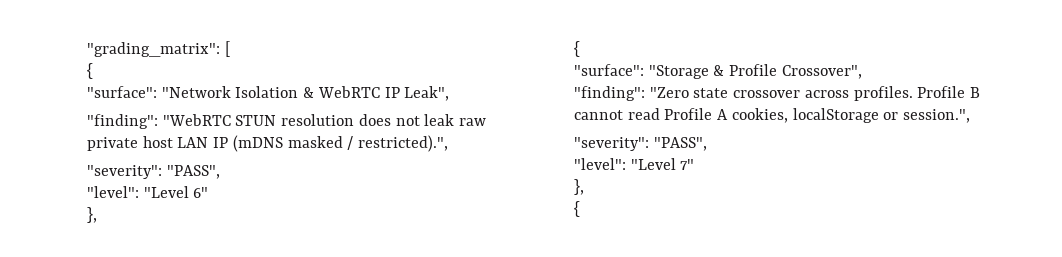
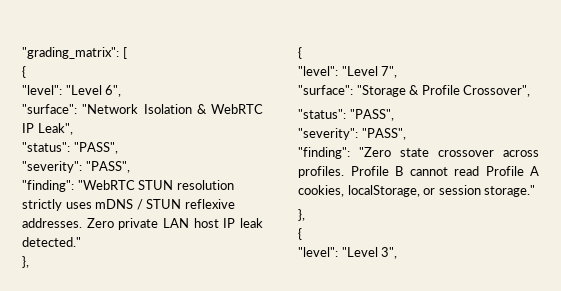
(93, 71) none -> [22,85,122,97] // "level": "Level 6",
(450, 93) none -> [22,142,118,154] [22,161,130,173] // "status": "PASS", // "severity": "PASS",
[358,114,487,126] [87,135,449,152] [87,165,220,179] [87,186,209,198] [87,207,97,223] [574,41,580,57] does not leak raw private host LAN IP (mDNS masked / restricted).", // "severity": "PASS", // "level": "Level 6" // }, // { -> [22,199,235,211] [22,218,263,230] [22,237,81,247] [22,256,29,268] [298,47,302,59] [298,66,398,78] strictly uses mDNS / STUN reflexive addresses. Zero private LAN host IP leak detected." // }, // { // "level": "Level 7",
(862, 72) none -> [298,109,394,121] [298,128,406,140] // "status": "PASS", // "severity": "PASS",
[792,108,971,123] [574,137,707,151] [574,158,695,170] [574,179,584,195] [574,201,580,217] localStorage or session.", // "severity": "PASS", // "level": "Level 7" // }, // { -> [347,185,536,197] [298,209,305,221] [298,228,302,240] [298,247,398,259] localStorage, or session storage." // }, // { // "level": "Level 3",

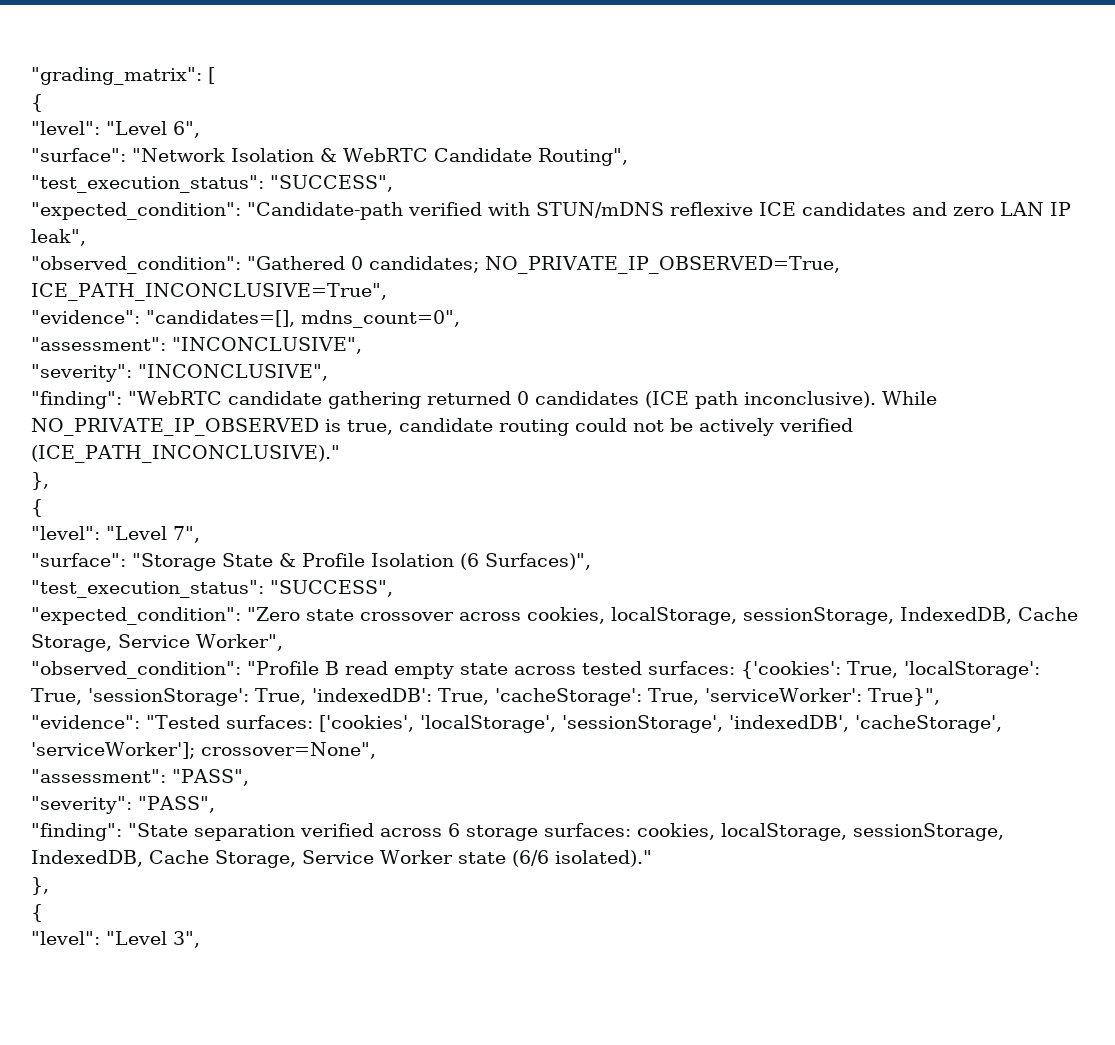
[22,123,73,135] [22,142,118,154] [22,161,130,173] IP Leak", // "status": "PASS", // "severity": "PASS", -> [433,148,628,166] [31,175,393,193] [31,202,1071,220] [31,229,86,246] [31,256,840,274] [31,283,387,301] [31,310,460,328] [31,337,362,354] [31,364,328,382] Candidate Routing", // "test_execution_status": "SUCCESS", // "expected_condition": "Candidate-path verified with STUN/mDNS reflexive ICE candidates and zero LAN IP leak", // "observed_condition": "Gathered 0 candidates; NO_PRIVATE_IP_OBSERVED=True, ICE_PATH_INCONCLUSIVE=True", // "evidence": "candidates=[], mdns_count=0", // "assessment": "INCONCLUSIVE", // "severity": "INCONCLUSIVE",
[138,180,234,190] [22,199,235,211] [22,218,263,230] [22,237,81,247] STUN resolution strictly uses mDNS / STUN reflexive addresses. Zero private LAN host IP leak detected." -> [227,391,937,409] [31,418,853,436] [31,445,340,463] candidate gathering returned 0 candidates (ICE path inconclusive). While NO_PRIVATE_IP_OBSERVED is true, candidate routing could not be actively verified (ICE_PATH_INCONCLUSIVE)."
(406, 91) none -> [222,553,273,567] State
[463,85,531,97] [298,109,394,121] [298,128,406,140] [298,147,539,159] [298,166,539,178] [298,185,536,197] Crossover", // "status": "PASS", // "severity": "PASS", // "finding": "Zero state crossover across profiles. Profile B cannot read Profile A cookies, localStorage, or session storage." -> [371,553,591,570] [31,580,393,598] [31,607,1078,625] [31,634,283,652] [31,661,1040,679] [31,688,940,706] [31,715,1002,733] [31,742,376,759] [31,769,249,786] [31,796,215,814] [31,823,1004,841] [31,850,652,868] Isolation (6 Surfaces)", // "test_execution_status": "SUCCESS", // "expected_condition": "Zero state crossover across cookies, localStorage, sessionStorage, IndexedDB, Cache Storage, Service Worker", // "observed_condition": "Profile B read empty state across tested surfaces: {'cookies': True, 'localStorage': True, 'sessionStorage': True, 'indexedDB': True, 'cacheStorage': True, 'serviceWorker': True}", // "evidence": "Tested surfaces: ['cookies', 'localStorage', 'sessionStorage', 'indexedDB', 'cacheStorage', 'serviceWorker']; crossover=None", // "assessment": "PASS", // "severity": "PASS", // "finding": "State separation verified across 6 storage surfaces: cookies, localStorage, sessionStorage, IndexedDB, Cache Storage, Service Worker state (6/6 isolated)."

